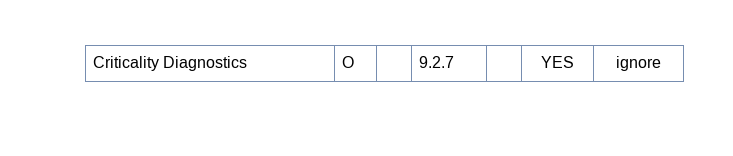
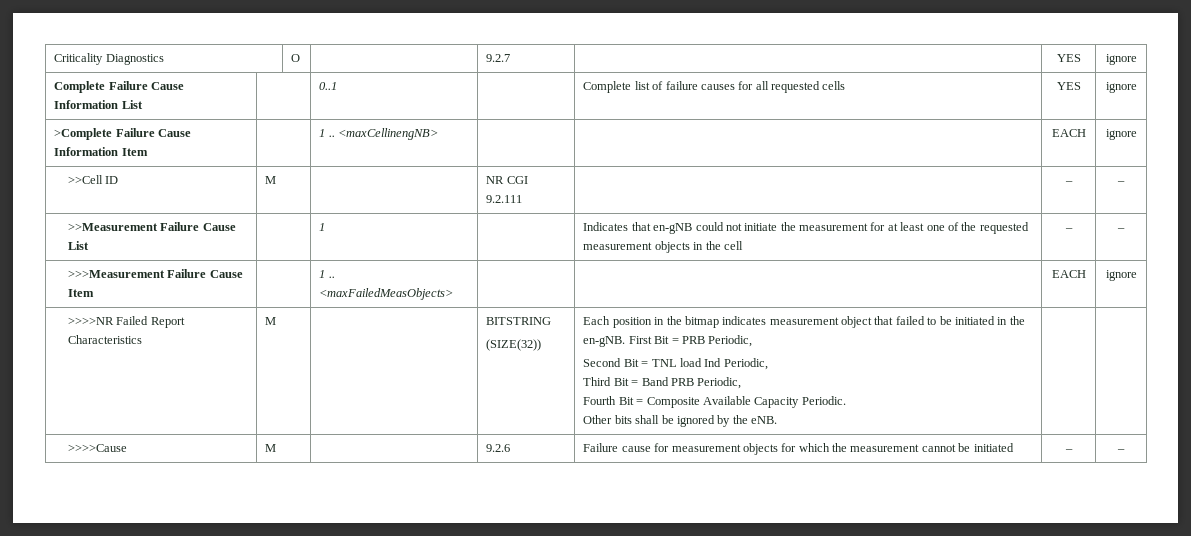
(661, 63) none -> [54,81,185,93] [54,100,143,109] [319,82,338,90] [583,81,846,93] [1056,82,1081,90] [1105,82,1137,93] [54,128,192,140] [54,147,148,156] [319,128,439,140] [1051,129,1086,137] [1105,129,1137,140] [68,175,119,184] [265,176,277,184] [486,176,528,184] [486,195,523,203] [1064,181,1073,184] [1117,181,1125,184] [68,222,236,231] [68,241,90,250] [319,223,326,231] [583,222,1029,234] [583,241,743,253] [1064,228,1073,231] [1117,228,1125,231] [68,269,243,278] [68,289,95,297] [319,270,335,278] [319,288,454,300] [1051,270,1086,278] [1105,270,1137,281] [68,316,185,328] [68,335,143,344] [265,317,277,325] [486,317,552,325] [486,339,542,351] [583,316,1025,328] [583,335,753,347] [583,358,768,370] [583,377,742,389] [583,396,846,408] [583,415,777,427] [68,444,128,452] [265,444,277,452] [486,444,511,452] [583,443,1014,455] [1064,449,1073,452] [1117,449,1125,452] // Complete Failure Cause Information List | | 0..1 | | Complete list of failure causes for all requested cells | YES | ignore // >Complete Failure Cause Information Item | | 1 .. <maxCellinengNB> | | | EACH | ignore // >>Cell ID | M | | NR CGI 9.2.111 | | – | – // >>Measurement Failure Cause List | | 1 | | Indicates that en-gNB could not initiate the measurement for at least one of the requested measurement objects in the cell | – | – // >>>Measurement Failure Cause Item | | 1 .. <maxFailedMeasObjects> | | | EACH | ignore // >>>>NR Failed Report Characteristics | M | | BITSTRING // (SIZE(32)) | Each position in the bitmap indicates measurement object that failed to be initiated in the en-gNB. First Bit = PRB Periodic, // Second Bit = TNL load Ind Periodic, // Third Bit = Band PRB Periodic, // Fourth Bit = Composite Available Capacity Periodic. // Other bits shall be ignored by the eNB. | | // >>>>Cause | M | | 9.2.6 | Failure cause for measurement objects for which the measurement cannot be initiated | – | –

